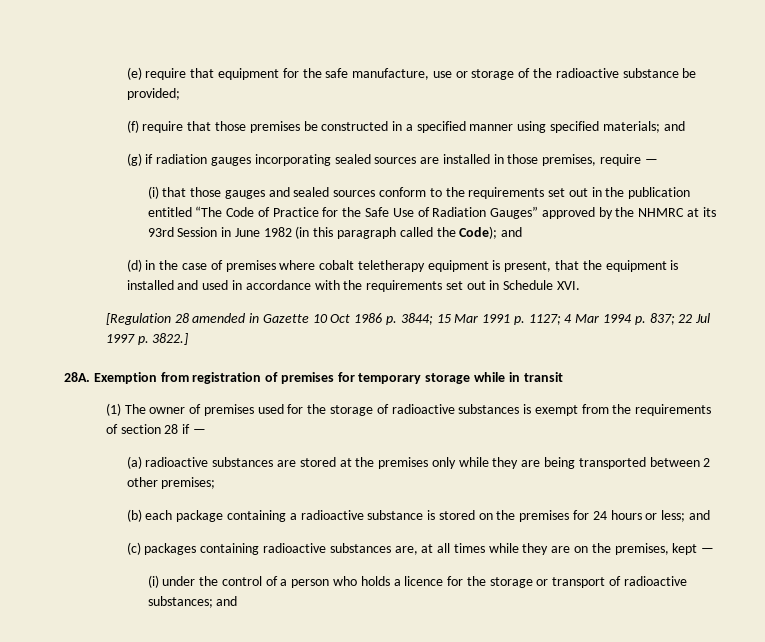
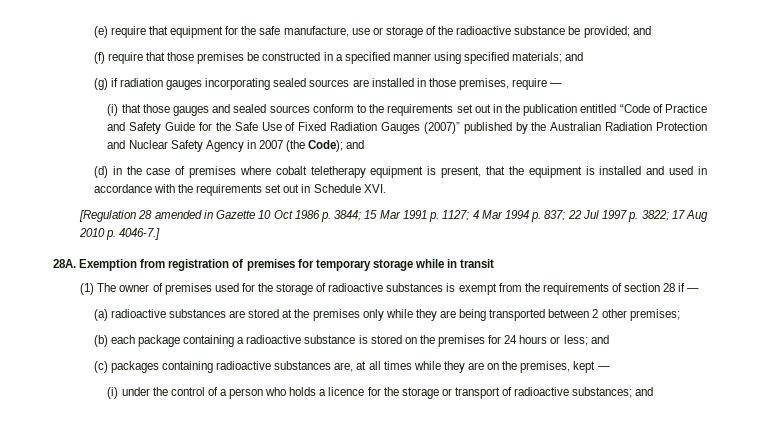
(180, 94) none -> [632,26,651,35] and
[195,206,319,217] “The Code of Practice -> [619,104,707,113] [107,122,196,134] “Code of Practice and Safety Guide
[432,206,716,219] [147,226,456,239] Radiation Gauges” approved by the NHMRC at its 93rd Session in June 1982 (in this paragraph called the -> [298,122,707,134] [107,140,306,152] Fixed Radiation Gauges (2007)” published by the Australian Radiation Protection and Nuclear Safety Agency in 2007 (the
[152,333,189,345] 3822.] -> [641,210,709,222] [79,228,161,240] 3822; 17 Aug 2010 p. 4046-7.]

